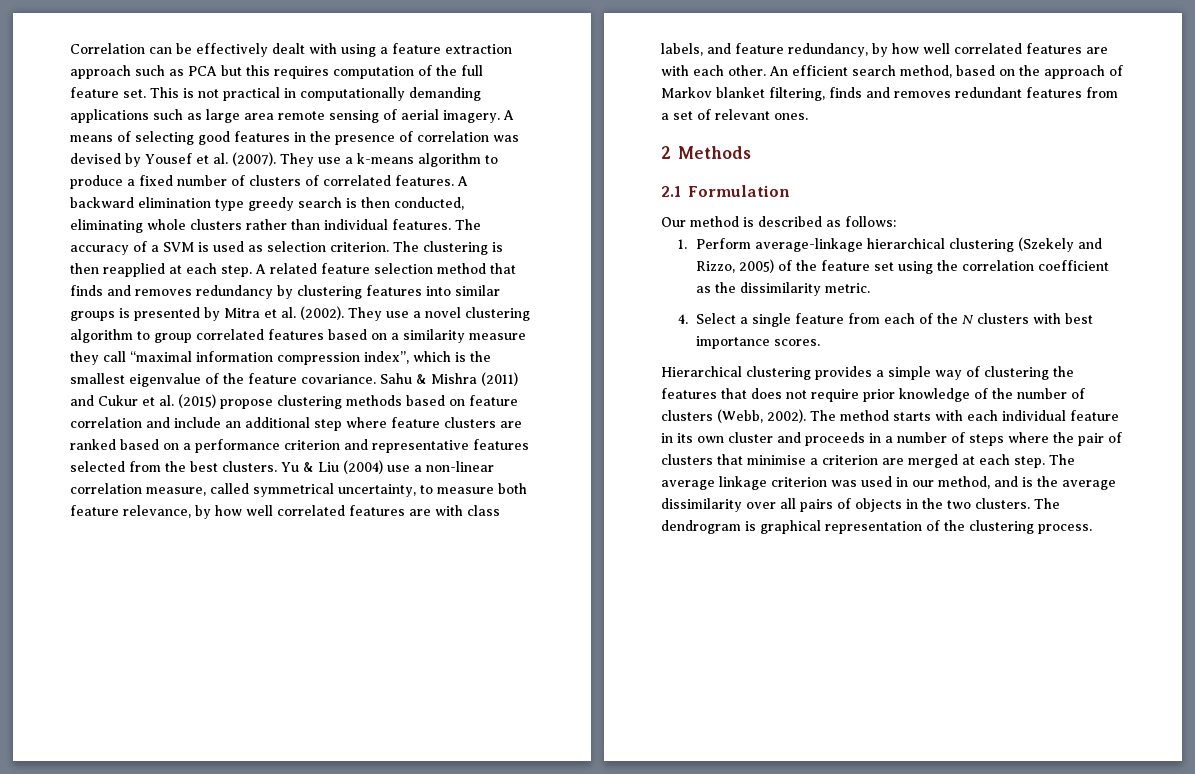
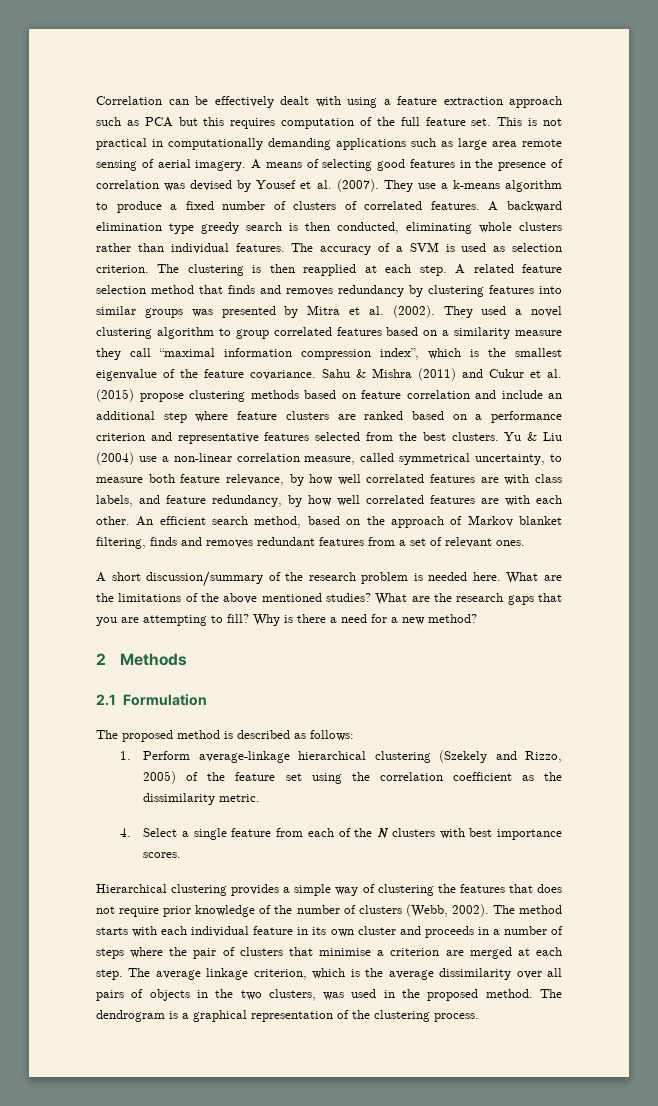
[119,308,130,318] is -> [191,309,213,317] was
[386,311,409,318] use -> [481,306,507,315] used
(808, 116) none -> [96,571,562,587] [96,593,562,605] [96,614,477,626] // A short discussion/summary of the research problem is needed here. What are the limitations of the above mentioned studies? What are the research gaps that you are attempting to fill? Why is there a need for a new method?
[661,217,686,227] Our -> [96,730,173,742] The proposed
[771,476,1018,489] criterion was used in our method, and -> [253,968,346,980] criterion, which
[975,498,1030,509] clusters. -> [268,989,533,1001] clusters, was used in the proposed method.
(756, 526) none -> [182,1013,189,1019] a

